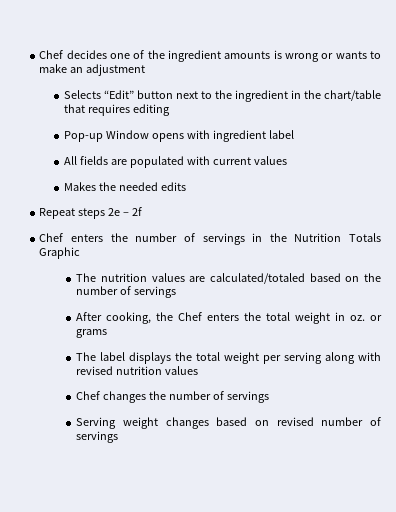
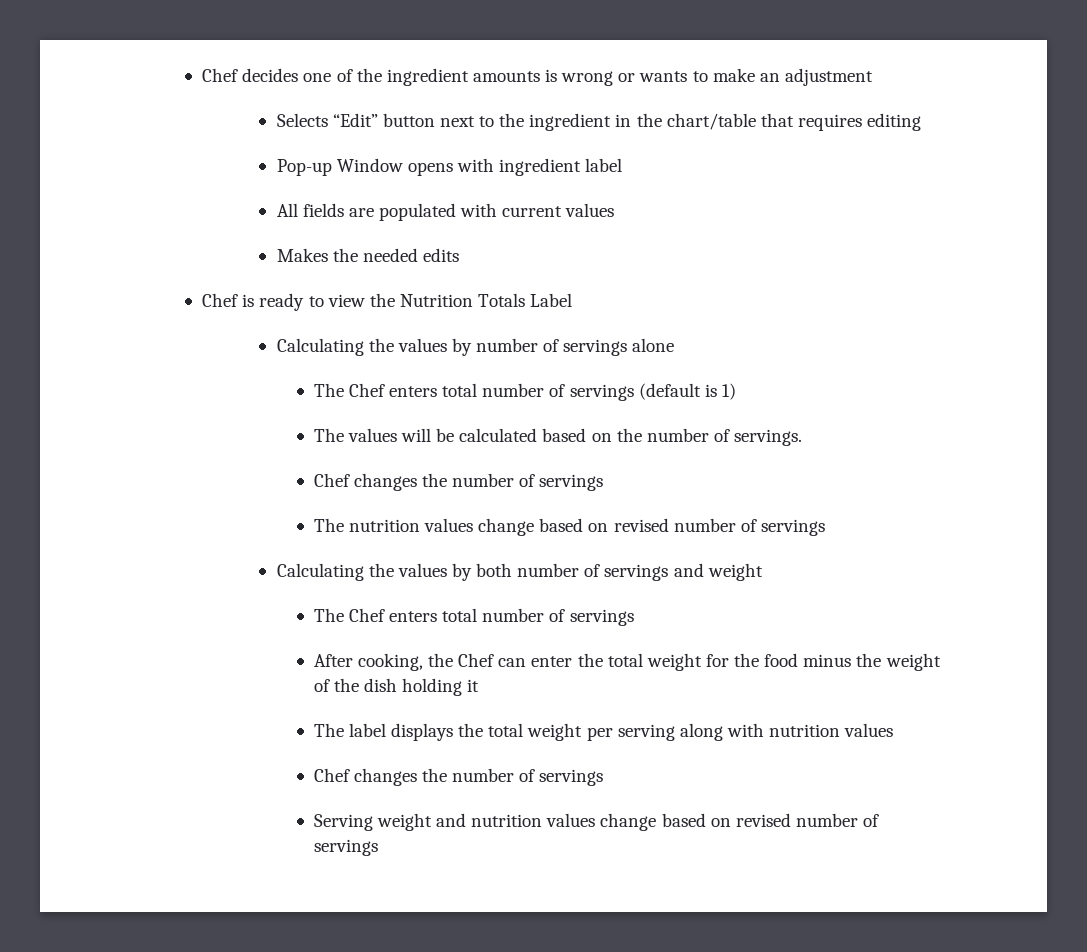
[39,207,143,219] [39,233,381,245] [39,247,81,259] [76,273,382,284] Repeat steps 2e – 2f // Chef enters the number of servings in the Nutrition Totals Graphic // The nutrition values are calculated/totaled based on the -> [202,293,573,311] [276,338,675,356] [313,383,736,401] [313,428,803,446] [313,473,604,491] [313,518,825,536] [276,563,763,581] [313,608,478,622] Chef is ready to view the Nutrition Totals Label // Calculating the values by number of servings alone // The Chef enters total number of servings (default is 1) // The values will be calculated based on the number of servings. // Chef changes the number of servings // The nutrition values change based on revised number of servings // Calculating the values by both number of servings and weight // The Chef enters total
[207,312,383,324] [76,329,108,338] enters the total weight in oz. or grams -> [498,653,941,671] [313,678,480,696] can enter the total weight for the food minus the weight of the dish holding it
[76,366,114,375] revised -> (764, 730) none
[165,417,209,429] changes -> [436,813,657,831] and nutrition values change

